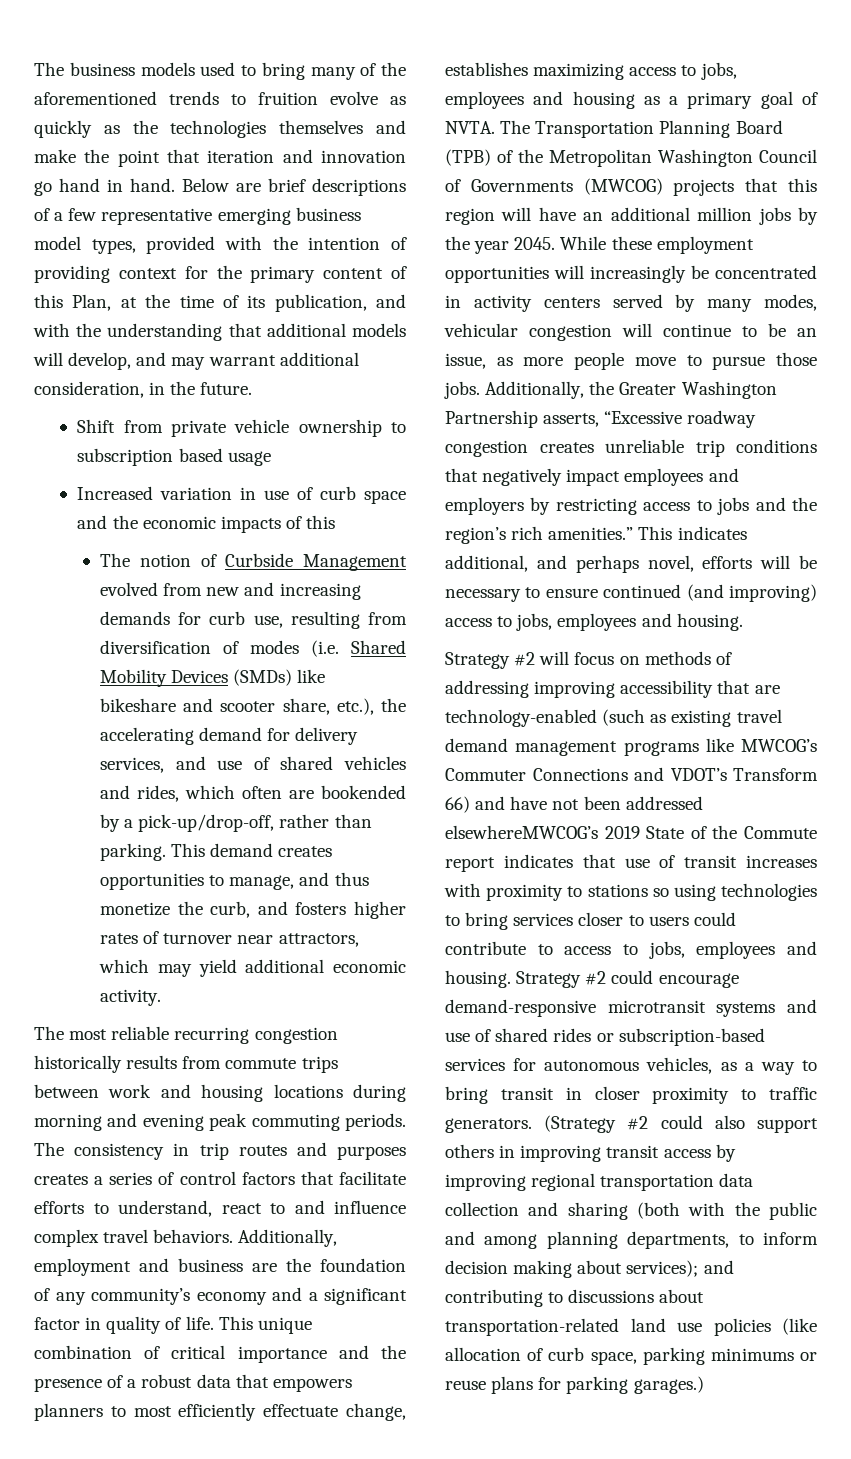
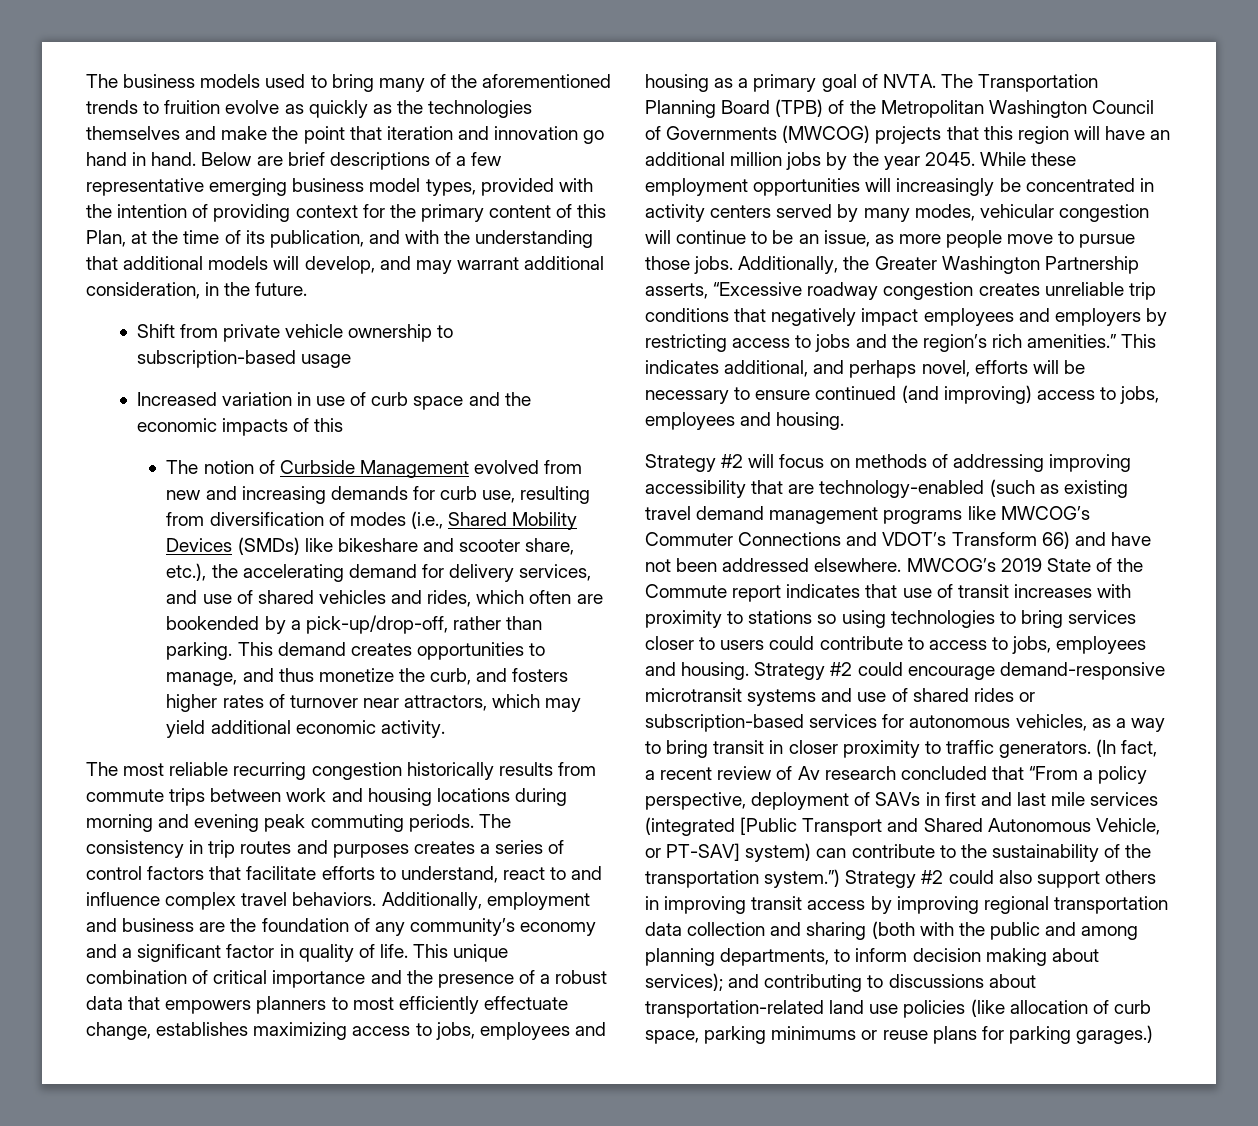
[77,448,223,466] subscription based -> [136,350,296,368] subscription-based
[311,640,340,657] (i.e. -> [410,511,443,529] (i.e.,
[445,825,598,839] elsewhereMWCOG’s -> [814,558,996,572] elsewhere. MWCOG’s
[544,1115,617,1133] (Strategy -> [1096,739,1158,757] [645,766,1148,784] [645,792,1159,810] [645,817,1160,836] [645,843,1152,862] [645,869,917,888] (In fact, a recent review of Av research concluded that “From a policy perspective, deployment of SAVs in first and last mile services (integrated [Public Transport and Shared Autonomous Vehicle, or PT-SAV] system) can contribute to the sustainability of the transportation system.”) Strategy

